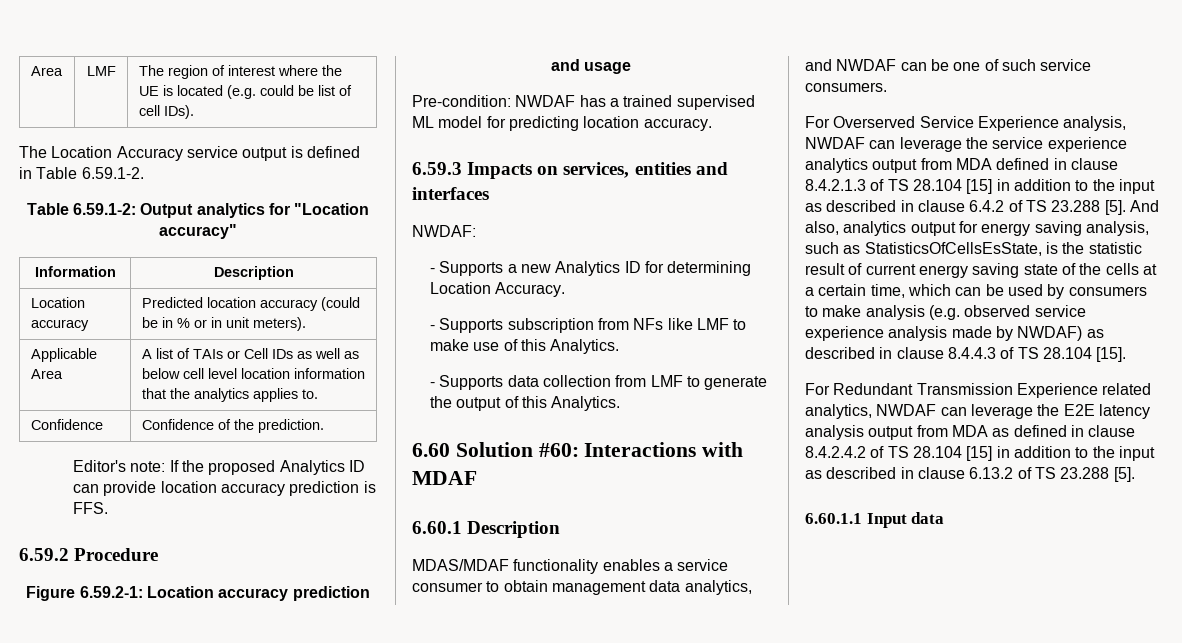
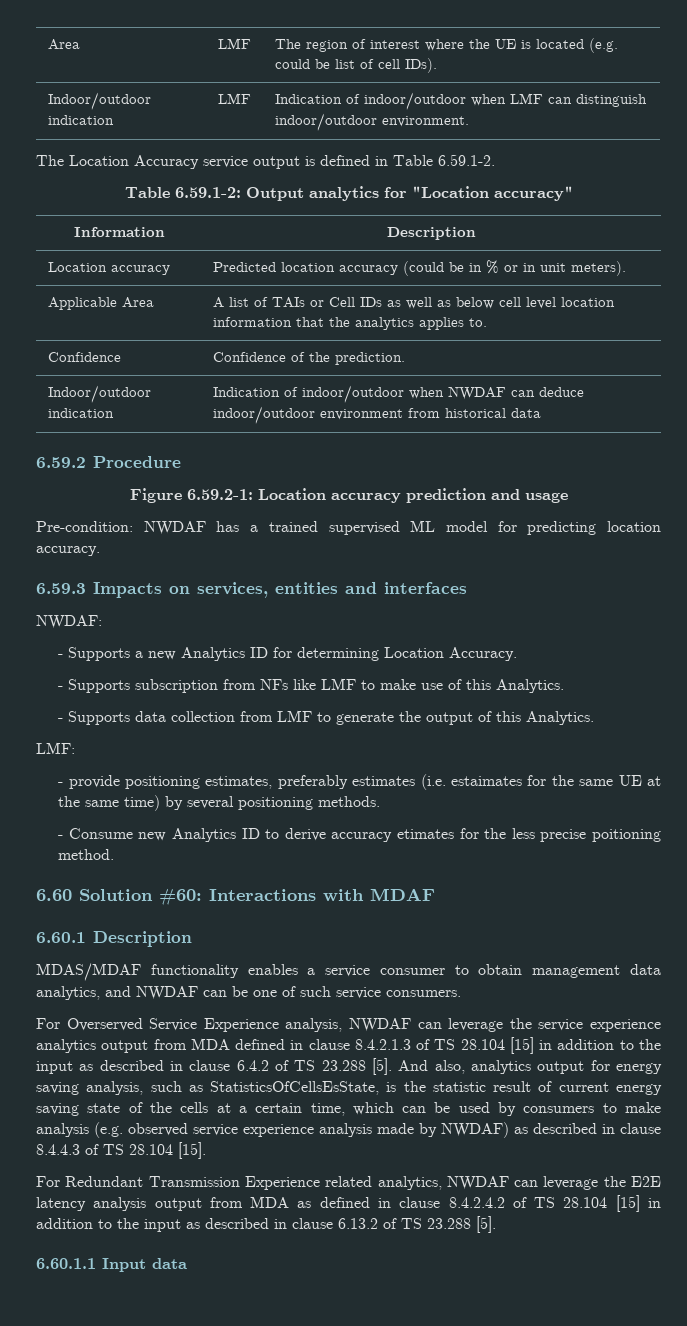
(194, 112) none -> [48,92,152,110] [48,115,115,125] [217,93,251,104] [275,92,648,110] [275,113,470,131] // Indoor/outdoor indication | LMF | Indication of indoor/outdoor when LMF can distinguish indoor/outdoor environment.
[72,460,365,475] [72,481,376,496] [72,502,108,514] // Editor's note: If the proposed Analytics ID can provide location accuracy prediction is FFS. -> [48,385,152,403] [48,408,115,418] [213,385,585,403] [213,406,542,424] // Indoor/outdoor indication | Indication of indoor/outdoor when NWDAF can deduce indoor/outdoor environment from historical data
(621, 403) none -> [36,742,75,754] [58,774,661,790] [58,795,381,811] [58,828,661,842] [58,849,115,860] // LMF: // - provide positioning estimates, preferably estimates (i.e. estaimates for the same UE at the same time) by several positioning methods. // - Consume new Analytics ID to derive accuracy etimates for the less precise poitioning method.

